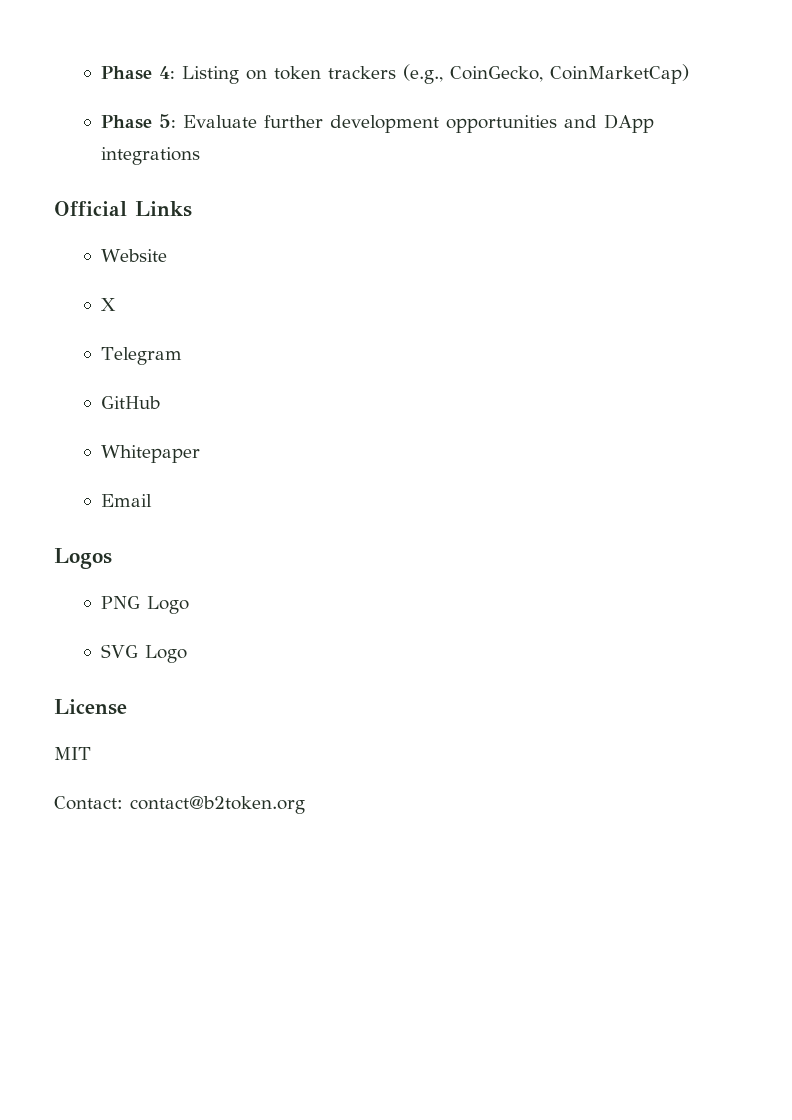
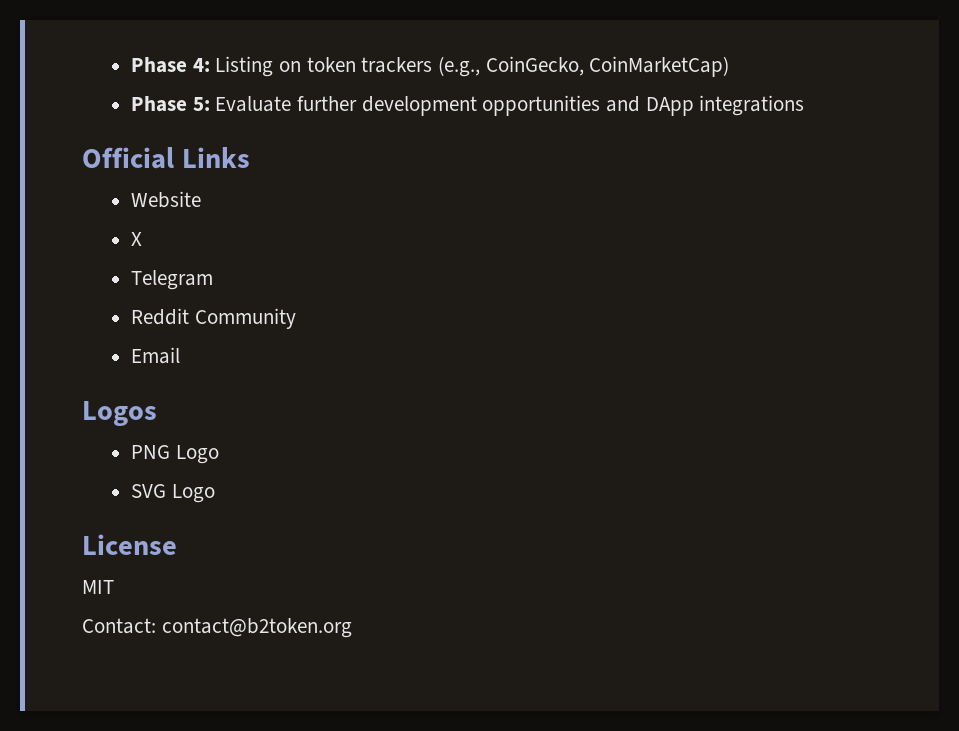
[101,396,161,409] [101,445,201,463] GitHub // Whitepaper -> [131,308,296,329] Reddit Community

